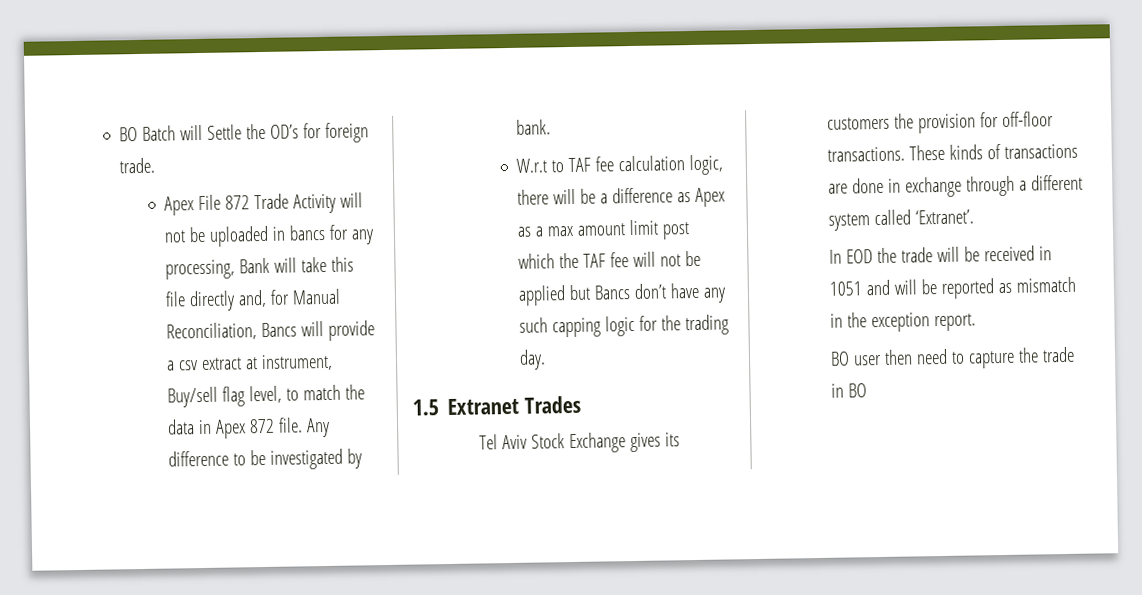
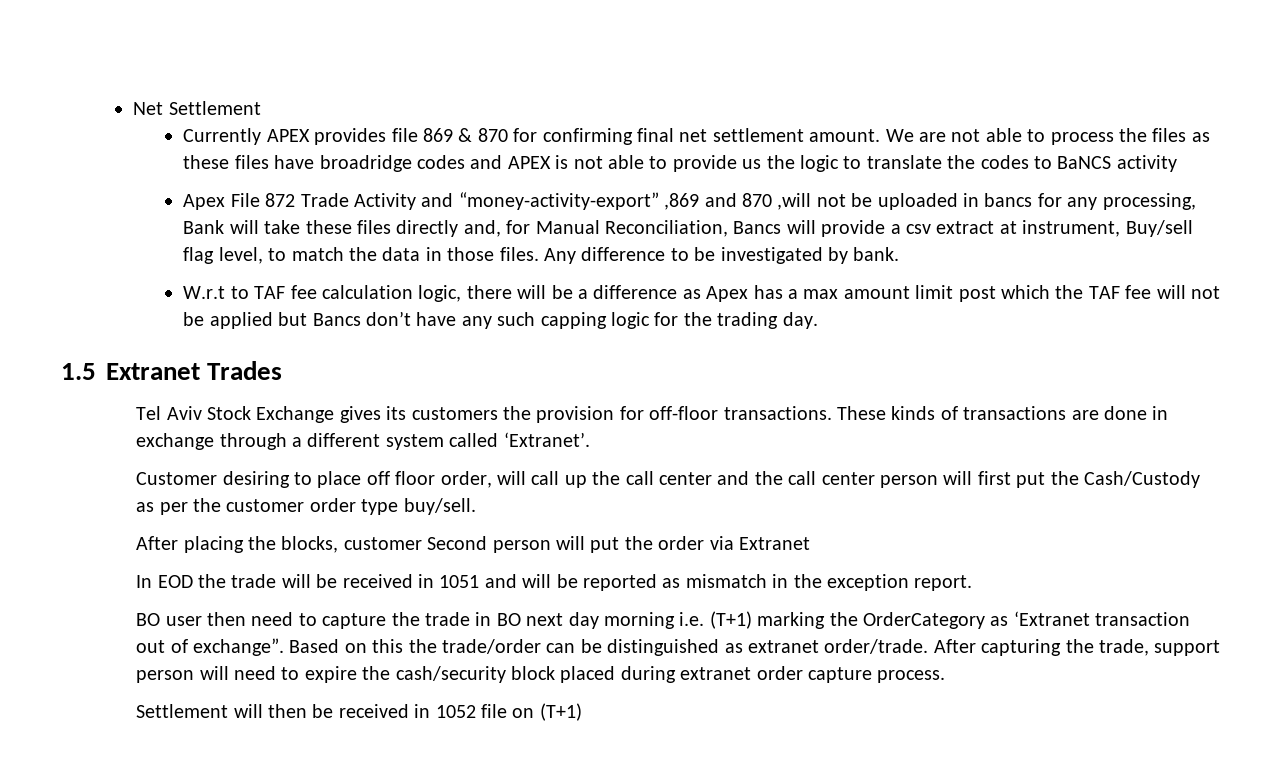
[119,122,370,143] [119,157,156,174] BO Batch will Settle the OD’s for foreign trade. -> [133,101,261,115] [183,128,1210,145] [183,155,1177,172] Net Settlement // Currently APEX provides file 869 & 870 for confirming final net settlement amount. We are not able to process the files as these files have broadridge codes and APEX is not able to provide us the logic to translate the codes to BaNCS activity
[340,192,364,208] will -> [421,192,812,210] and “money-activity-export” ,869 and 870 ,will
[331,256,355,272] [165,291,187,307] this file -> [305,220,391,234] these files
[215,417,304,439] Apex 872 file. -> [447,247,539,261] those files.
[517,226,533,237] as -> [753,285,783,299] has
(974, 217) none -> [136,471,1201,488] [136,498,476,515] [136,536,811,553] // Customer desiring to place off floor order, will call up the call center and the call center person will first put the Cash/Custody as per the customer order type buy/sell. // After placing the blocks, customer Second person will put the order via Extranet
(867, 390) none -> [526,611,1191,629] [136,638,1221,656] [136,666,946,683] [136,703,582,721] next day morning i.e. (T+1) marking the OrderCategory as ‘Extranet transaction out of exchange”. Based on this the trade/order can be distinguished as extranet order/trade. After capturing the trade, support person will need to expire the cash/security block placed during extranet order capture process. // Settlement will then be received in 1052 file on (T+1)

